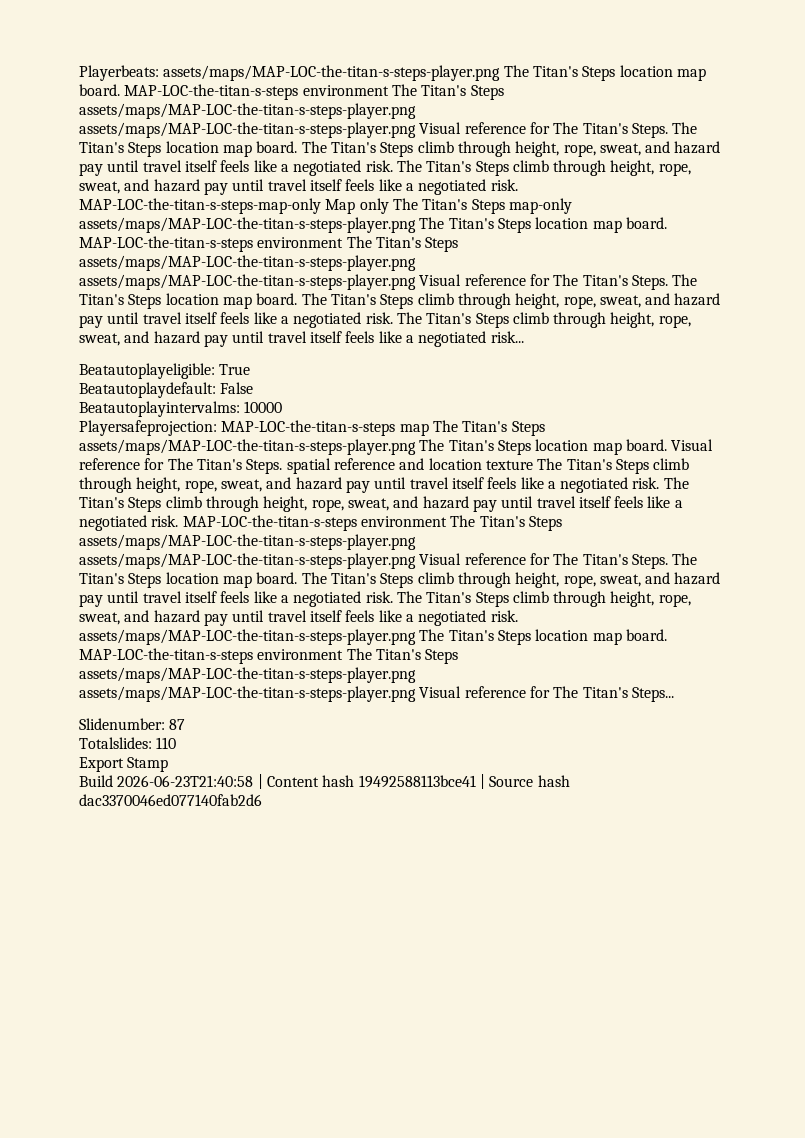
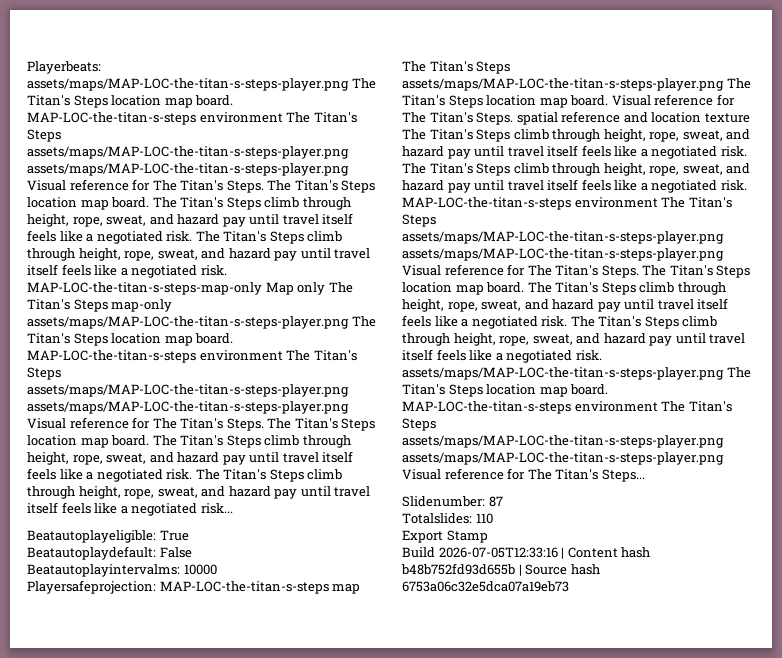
[117,775,254,787] 2026-06-23T21:40:58 -> [438,547,558,558] 2026-07-05T12:33:16
[358,775,476,788] 19492588113bce41 -> [401,563,515,575] b48b752fd93d655b
[79,794,262,806] dac3370046ed077140fab2d6 -> [402,581,569,592] 6753a06c32e5dca07a19eb73

